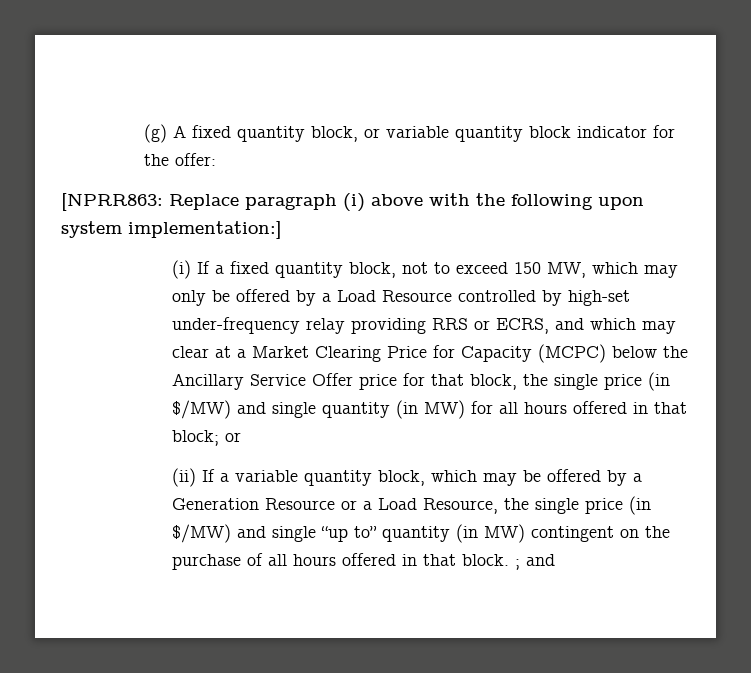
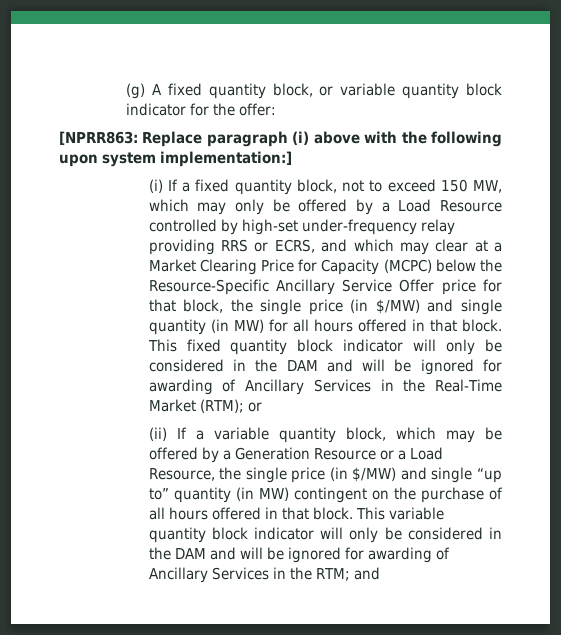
(688, 352) none -> [148,279,269,295] Resource-Specific
[171,430,219,446] block; -> [462,319,502,332] [147,339,502,355] [148,359,503,375] [148,379,503,395] [148,399,244,413] block. This fixed quantity block indicator will only be considered in the DAM and will be ignored for awarding of Ancillary Services in the Real-Time Market (RTM);
[514,559,520,570] ; -> [355,507,444,520] [148,527,502,543] [148,547,451,563] [148,567,350,583] This variable quantity block indicator will only be considered in the DAM and will be ignored for awarding of Ancillary Services in the RTM;

